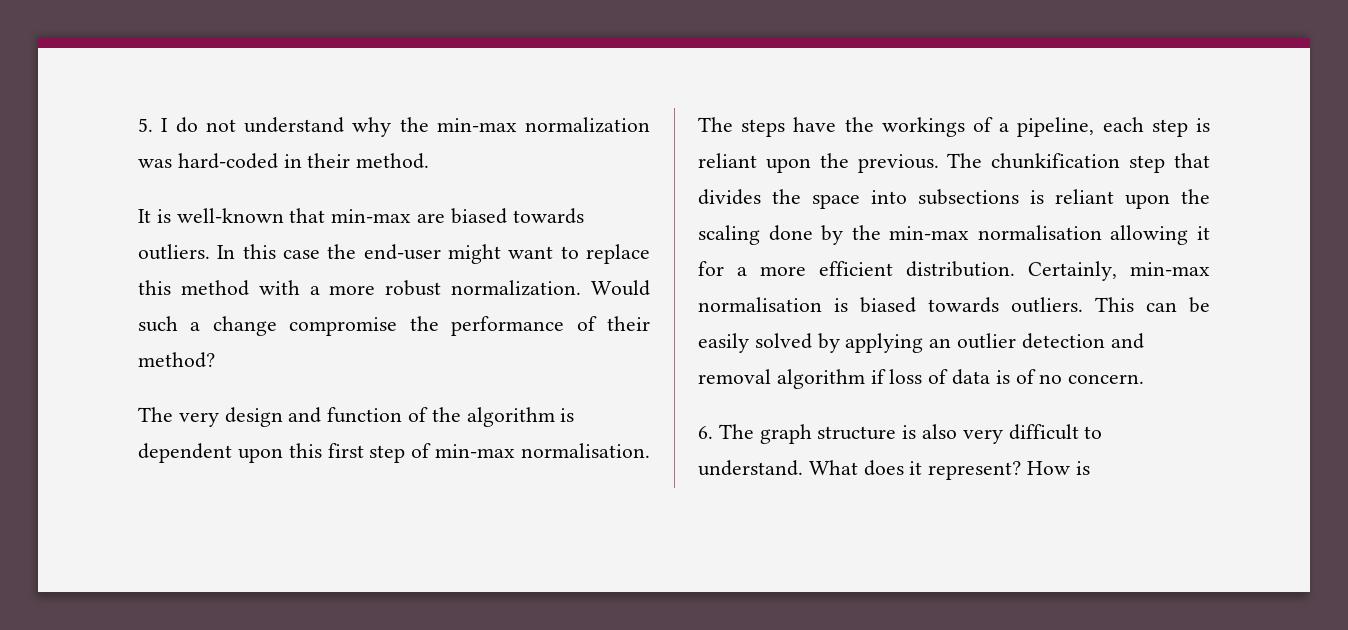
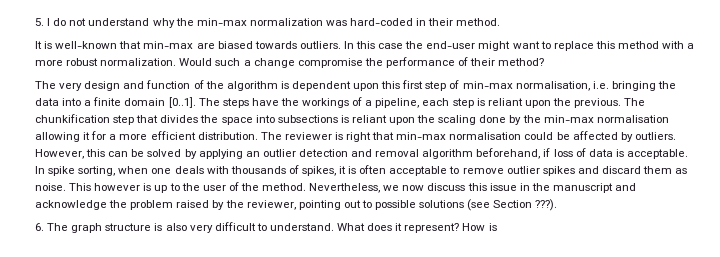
[521,443,650,458] normalisation. -> [515,81,676,91] [35,97,196,108] normalisation, i.e. bringing the data into a finite domain [0..1].
[1028,261,1210,281] [698,297,1134,313] Certainly, min-max normalisation is biased towards outliers. This -> [260,131,676,142] [35,149,106,159] The reviewer is right that min-max normalisation could be affected by outliers. However, this
[698,333,749,353] easily -> (145, 153) none
(865, 379) none -> [476,148,541,159] beforehand,
[1015,369,1145,384] of no concern. -> [626,149,688,159] [35,165,688,176] [35,182,637,193] [35,199,558,211] acceptable. In spike sorting, when one deals with thousands of spikes, it is often acceptable to remove outlier spikes and discard them as noise. This however is up to the user of the method. Nevertheless, we now discuss this issue in the manuscript and acknowledge the problem raised by the reviewer, pointing out to possible solutions (see Section ???).

